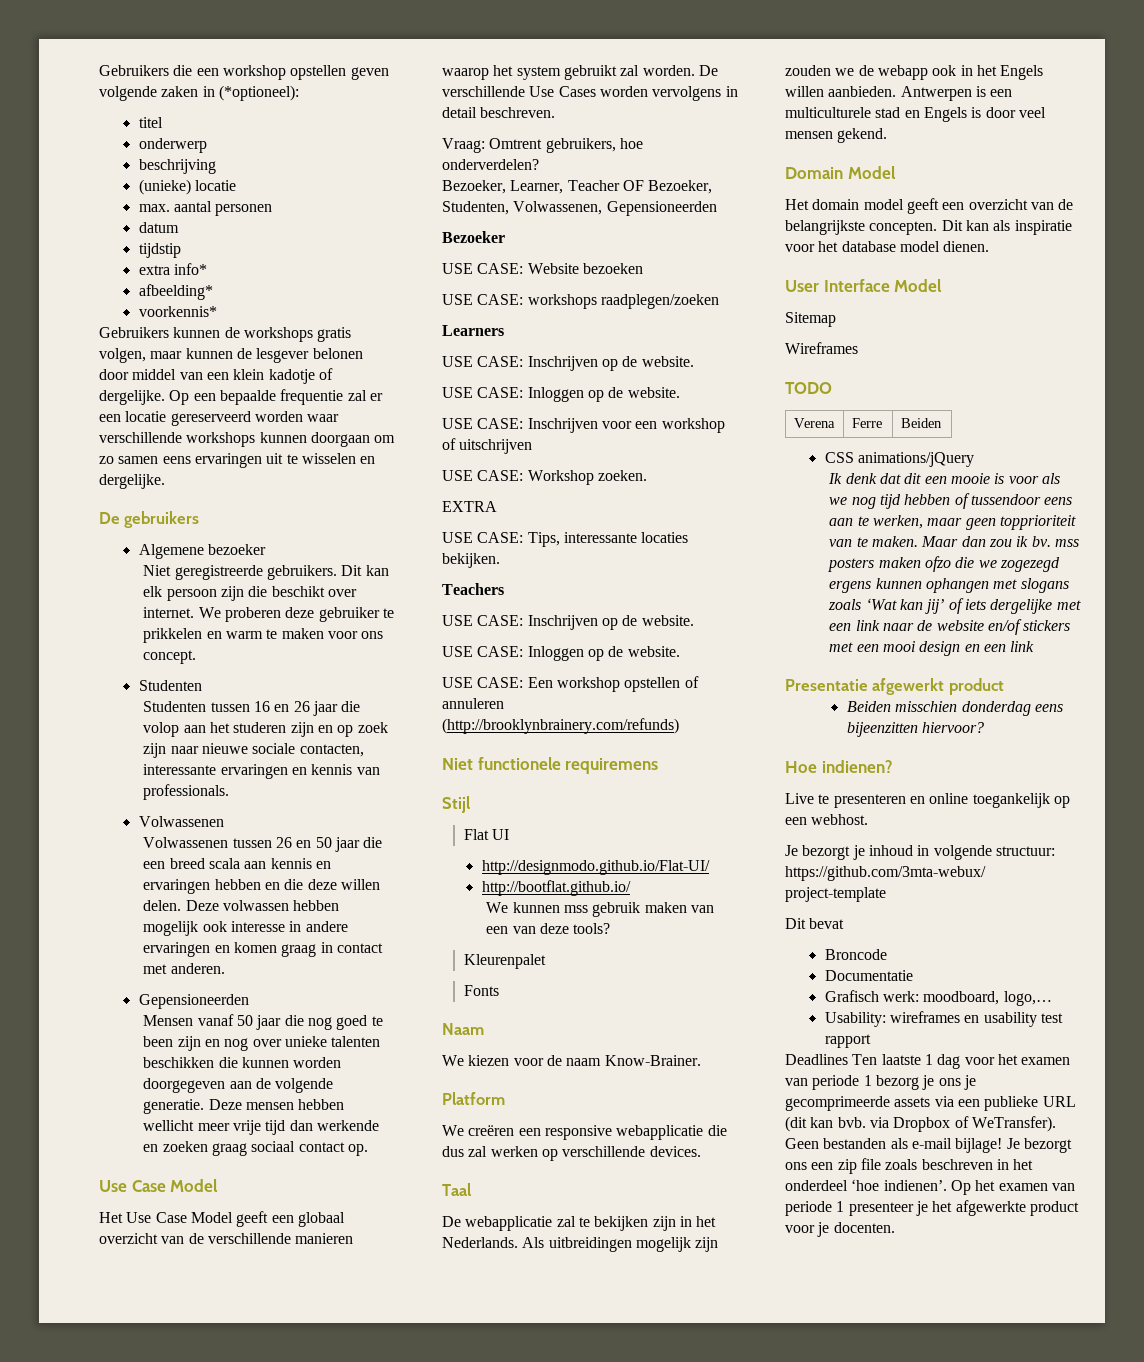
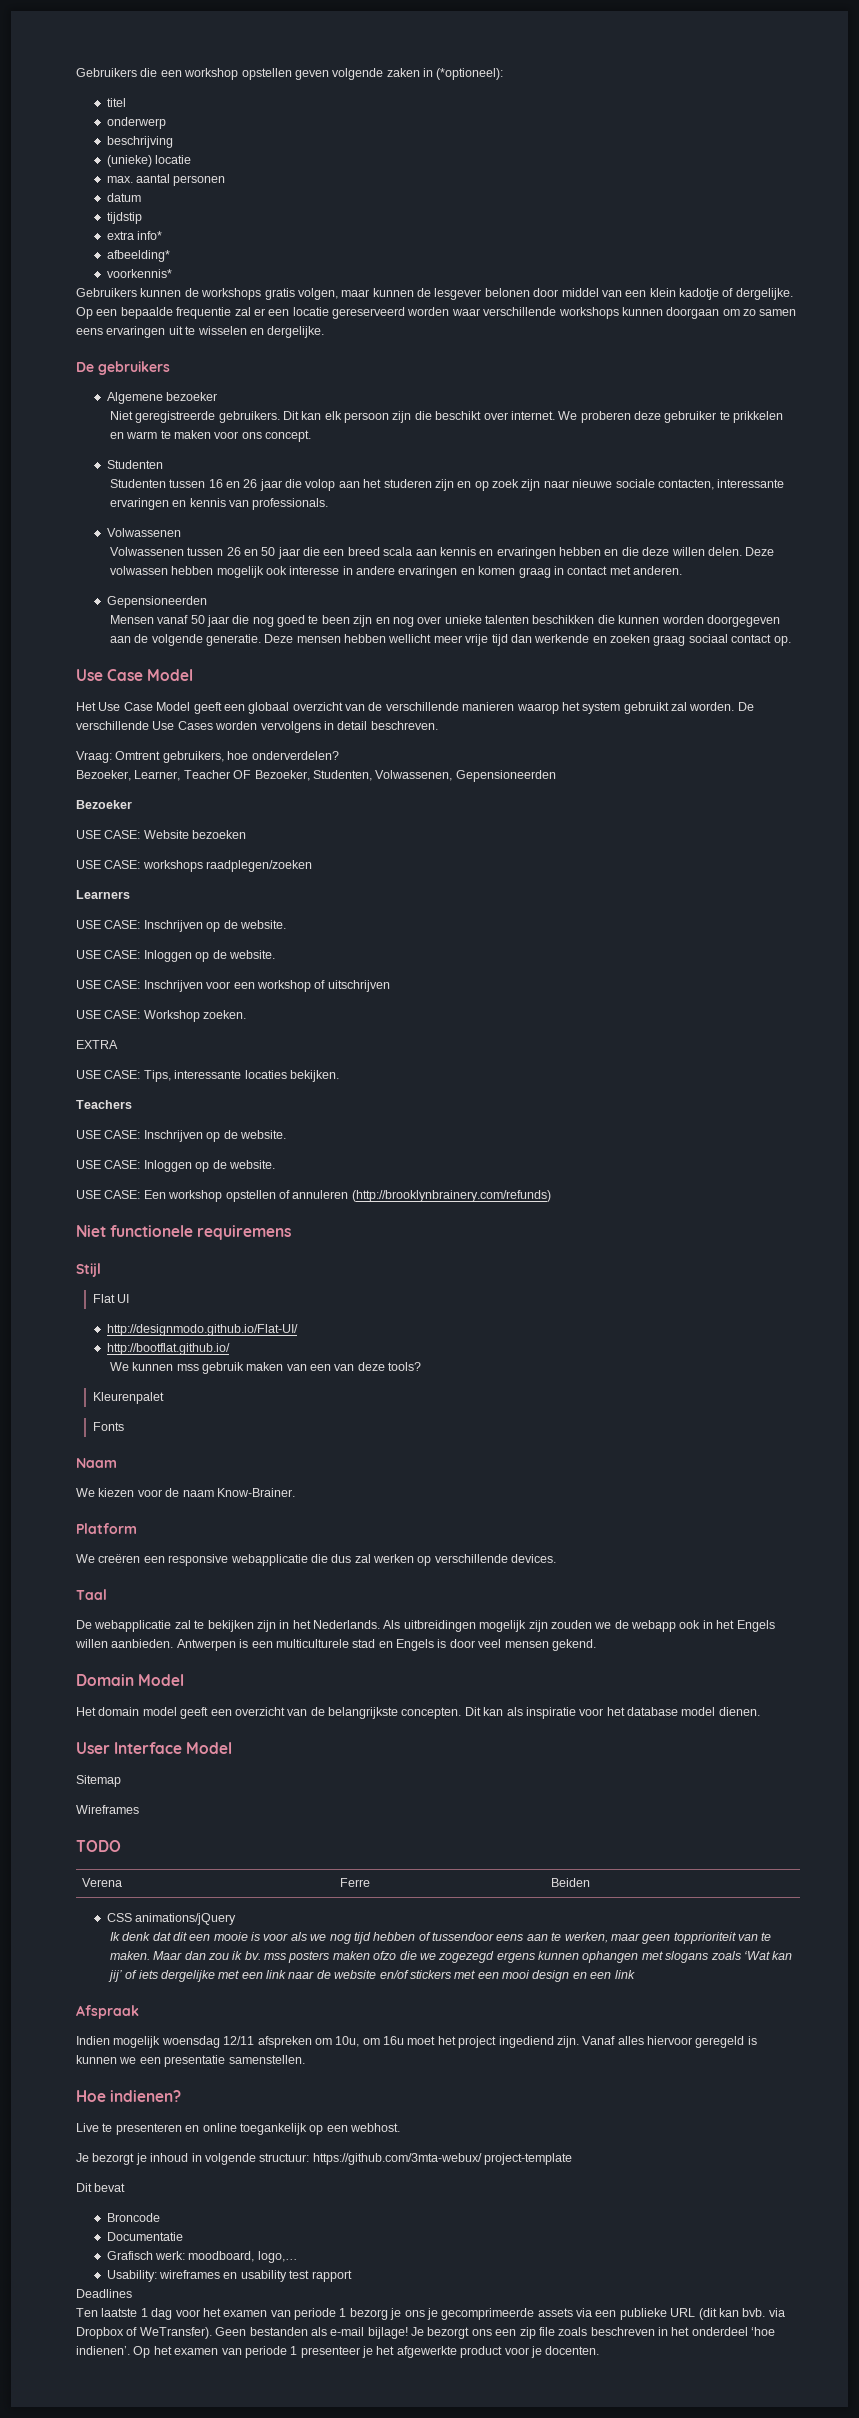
[785,678,1004,695] [846,701,1063,716] [846,722,985,737] Presentatie afgewerkt product // Beiden misschien donderdag eens bijeenzitten hiervoor? -> [76,2005,139,2019] [76,2036,757,2048] [76,2055,305,2067] Afspraak // Indien mogelijk woensdag 12/11 afspreken om 10u, om 16u moet het project ingediend zijn. Vanaf alles hiervoor geregeld is kunnen we een presentatie samenstellen.
(848, 1059) none -> (132, 2293) //

